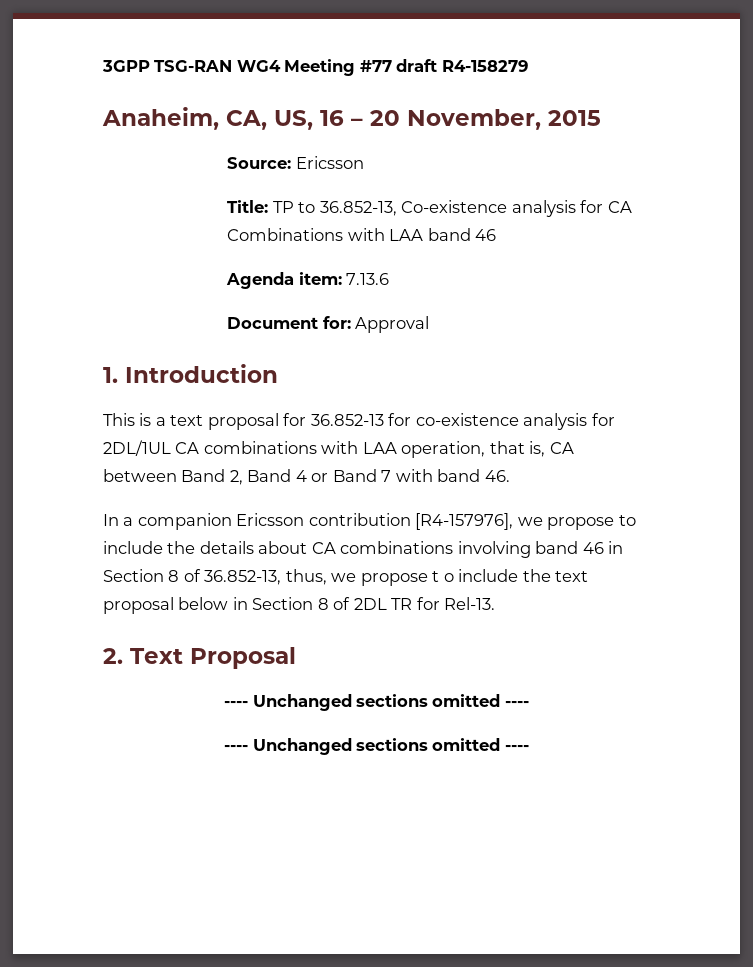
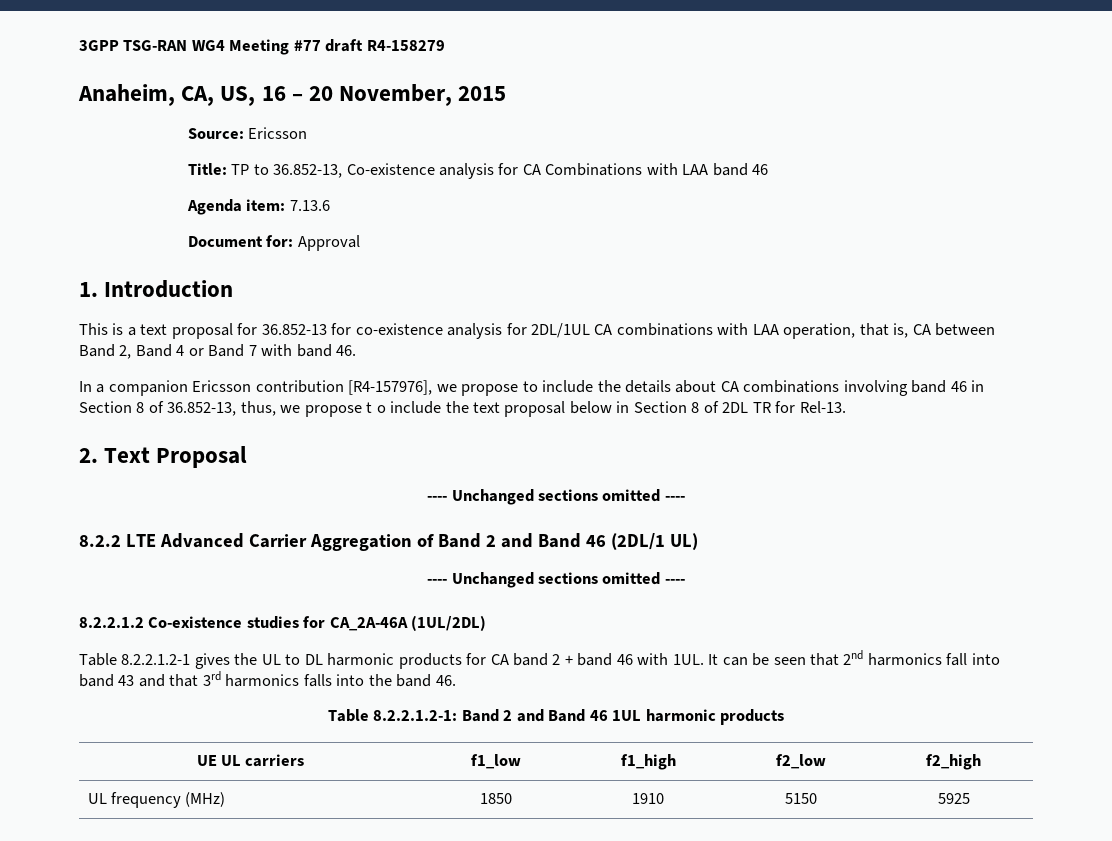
[224,738,529,755] // ---- Unchanged sections omitted ---- -> [79,533,698,551] [427,572,685,588] [79,615,487,631] [79,650,1000,669] [79,671,456,687] [327,709,785,725] [196,754,305,767] [470,754,521,769] [620,754,676,770] [775,754,826,769] [926,754,981,770] [87,792,226,808] [479,793,512,804] [632,793,664,804] [784,793,817,804] [937,793,970,804] // 8.2.2 LTE Advanced Carrier Aggregation of Band 2 and Band 46 (2DL/1 UL) // ---- Unchanged sections omitted ---- // 8.2.2.1.2 Co-existence studies for CA_2A-46A (1UL/2DL) // Table 8.2.2.1.2-1 gives the UL to DL harmonic products for CA band 2 + band 46 with 1UL. It can be seen that 2nd harmonics fall into band 43 and that 3rd harmonics falls into the band 46. // Table 8.2.2.1.2-1: Band 2 and Band 46 1UL harmonic products // UE UL carriers | f1_low | f1_high | f2_low | f2_high // UL frequency (MHz) | 1850 | 1910 | 5150 | 5925

